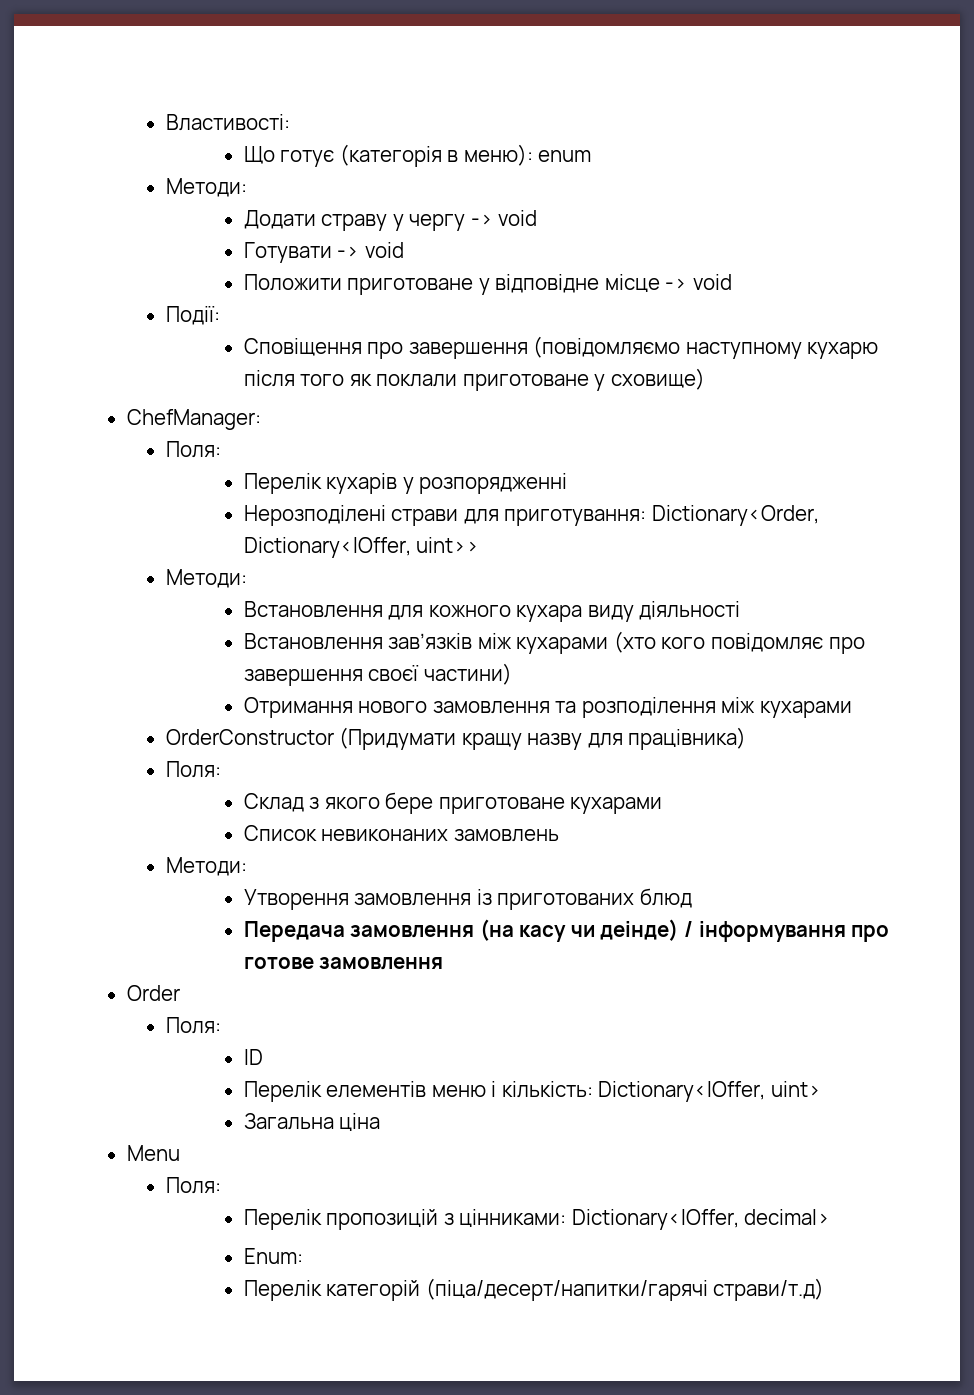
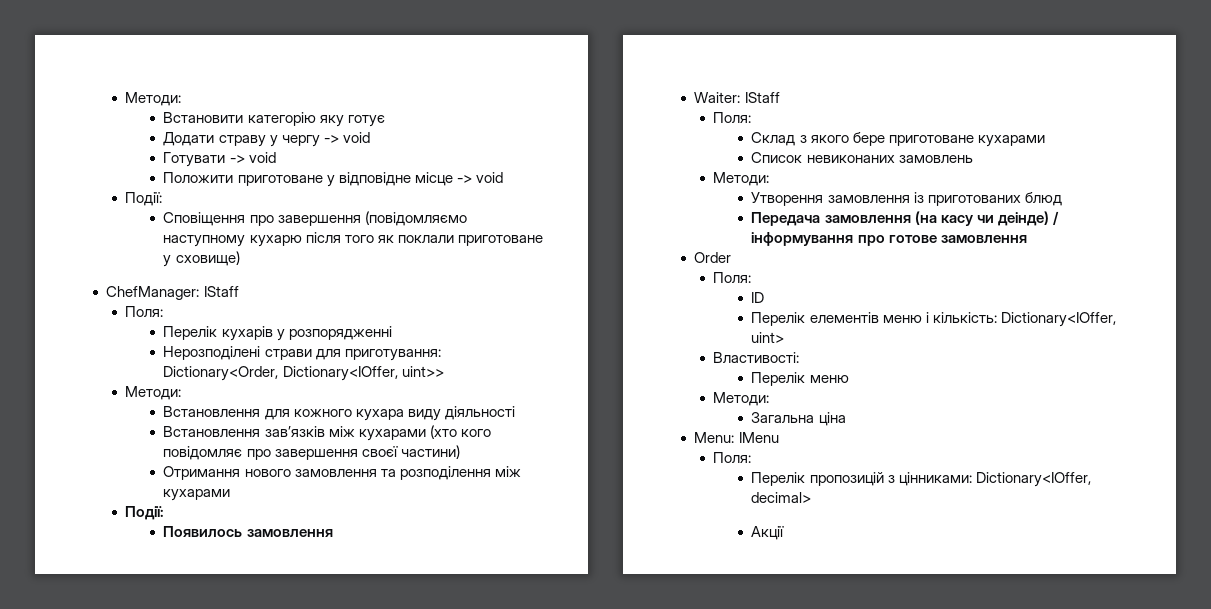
[165,114,290,131] [243,144,592,167] [165,178,247,197] Властивості: // Що готує (категорія в меню): enum // Методи: -> [125,92,182,106] [163,112,385,127] Методи: // Встановити категорію яку готує
(261, 419) none -> [203,286,239,297] IStaff
[165,727,747,750] OrderConstructor (Придумати кращу назву для працівника) -> [125,506,165,520] [163,526,333,537] [694,92,780,103] Події: // Появилось замовлення // Waiter: IStaff
(822, 1089) none -> [713,352,800,363] [751,372,849,386] [713,392,770,406] // Властивості: // Перелік меню // Методи:
[126,1145,180,1161] Menu -> [694,432,779,443] Menu: IMenu
[243,1248,303,1264] [243,1278,825,1301] Enum: // Перелік категорій (піца/десерт/напитки/гарячі страви/т.д) -> [751,526,785,540] Акції

